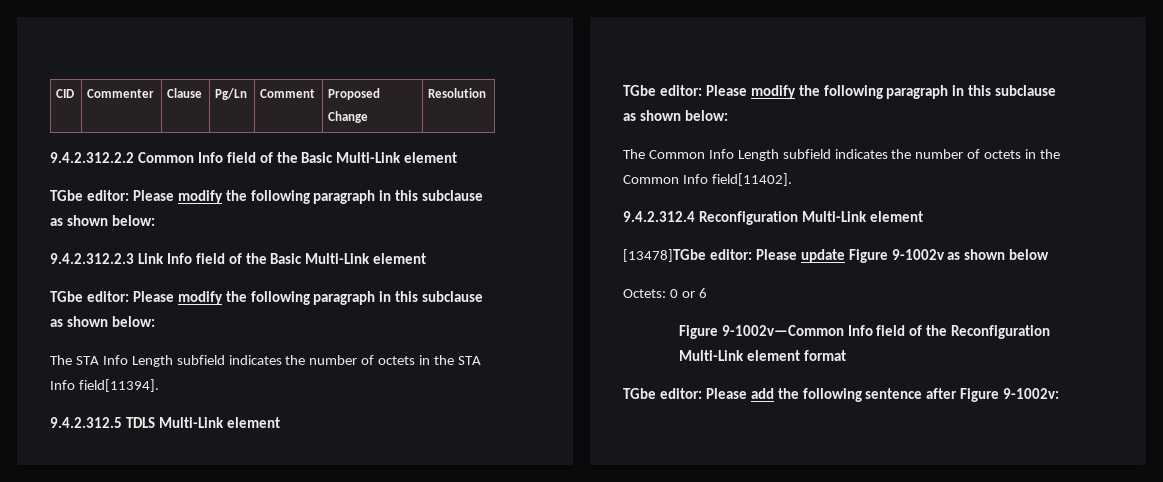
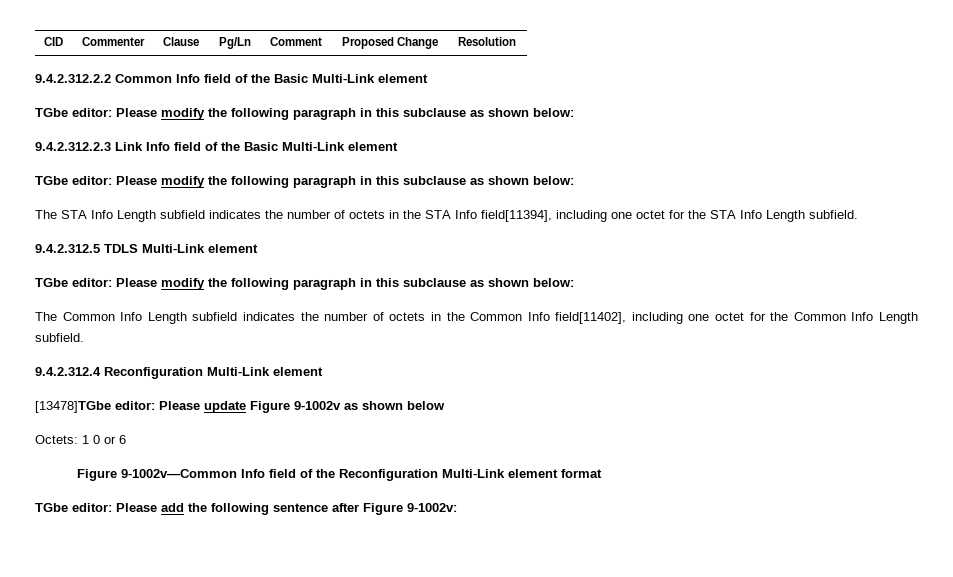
[78,379,159,392] field[11394]. -> [481,210,858,222] field[11394], including one octet for the STA Info Length subfield.
[711,173,792,186] field[11402]. -> [555,312,919,324] [35,333,84,342] field[11402], including one octet for the Common Info Length subfield.
(666, 293) none -> [82,435,89,444] 1

